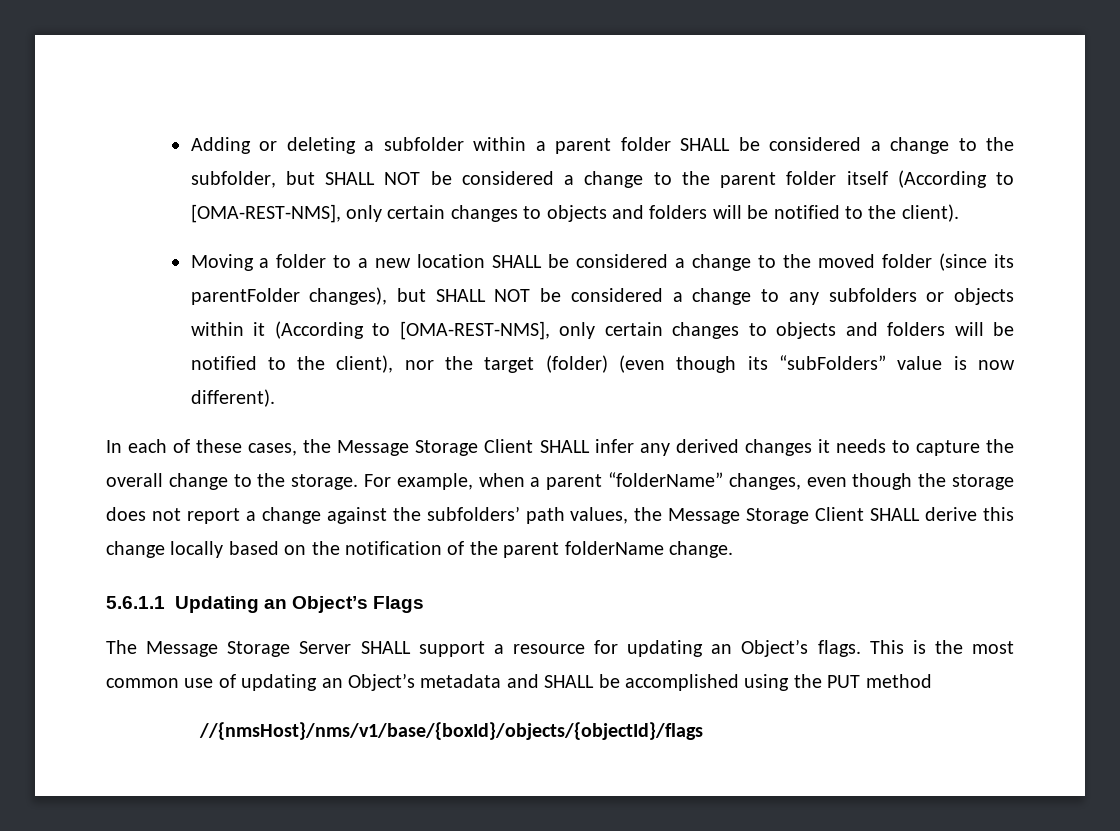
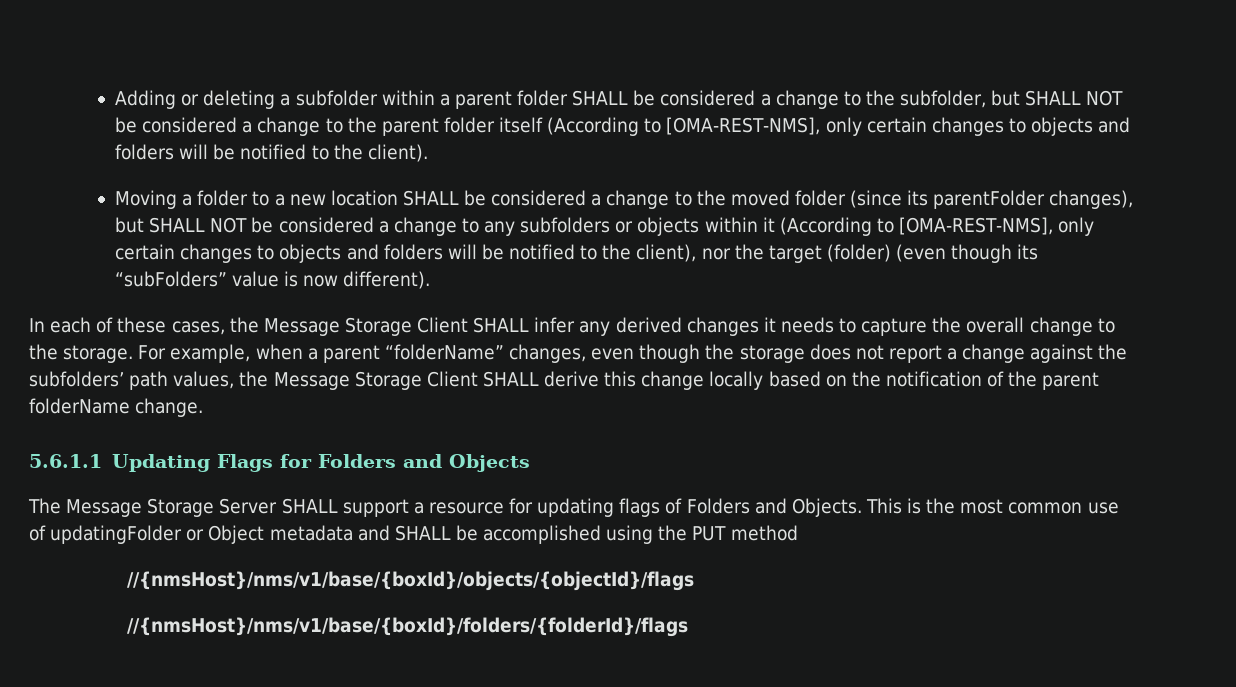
[264,596,369,613] an Object’s -> (210, 463) none
(425, 604) none -> [279,454,531,472] for Folders and Objects
[711,639,861,657] an Object’s flags. -> [619,498,862,517] flags of Folders and Objects.
[241,673,415,691] updating an Object’s -> [50,525,265,544] updatingFolder or Object
(703, 731) none -> [126,617,688,637] // //{nmsHost}/nms/v1/base/{boxId}/folders/{folderId}/flags

